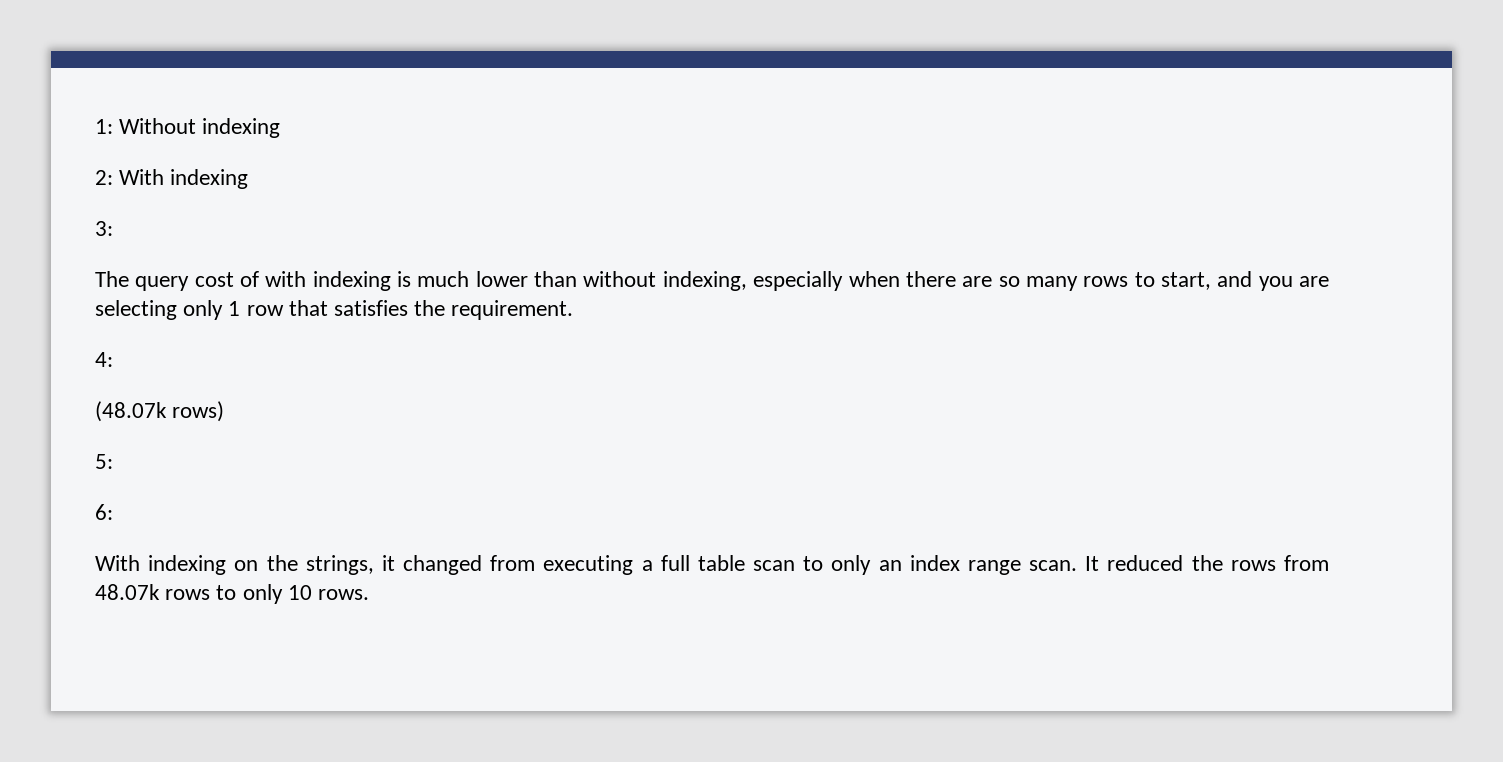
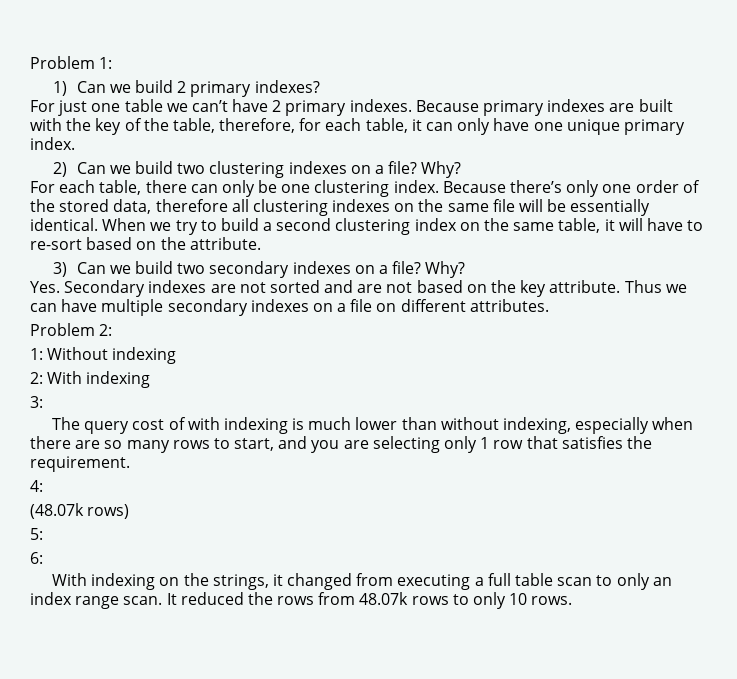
(95, 126) none -> [30,56,113,69] [53,80,320,97] [30,99,673,116] [30,118,685,135] [30,137,75,150] [53,161,462,178] [30,180,700,197] [30,199,651,216] [30,218,704,235] [30,237,261,250] [53,261,466,278] [30,280,687,297] [30,299,549,316] [30,323,113,336] Problem 1: // 1) Can we build 2 primary indexes? // For just one table we can’t have 2 primary indexes. Because primary indexes are built with the key of the table, therefore, for each table, it can only have one unique primary index. // 2) Can we build two clustering indexes on a file? Why? // For each table, there can only be one clustering index. Because there’s only one order of the stored data, therefore all clustering indexes on the same file will be essentially identical. When we try to build a second clustering index on the same table, it will have to re-sort based on the attribute. // 3) Can we build two secondary indexes on a file? Why? // Yes. Secondary indexes are not sorted and are not based on the key attribute. Thus we can have multiple secondary indexes on a file on different attributes. // Problem 2: //

